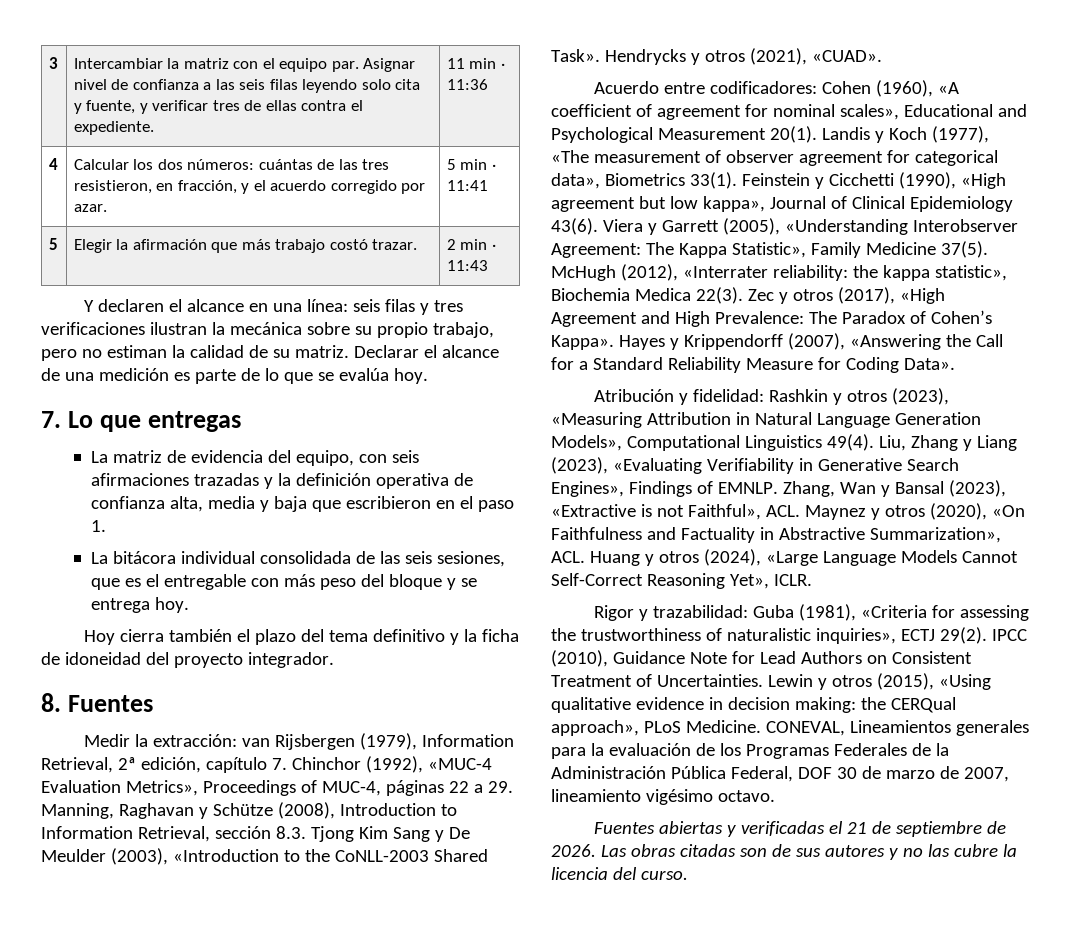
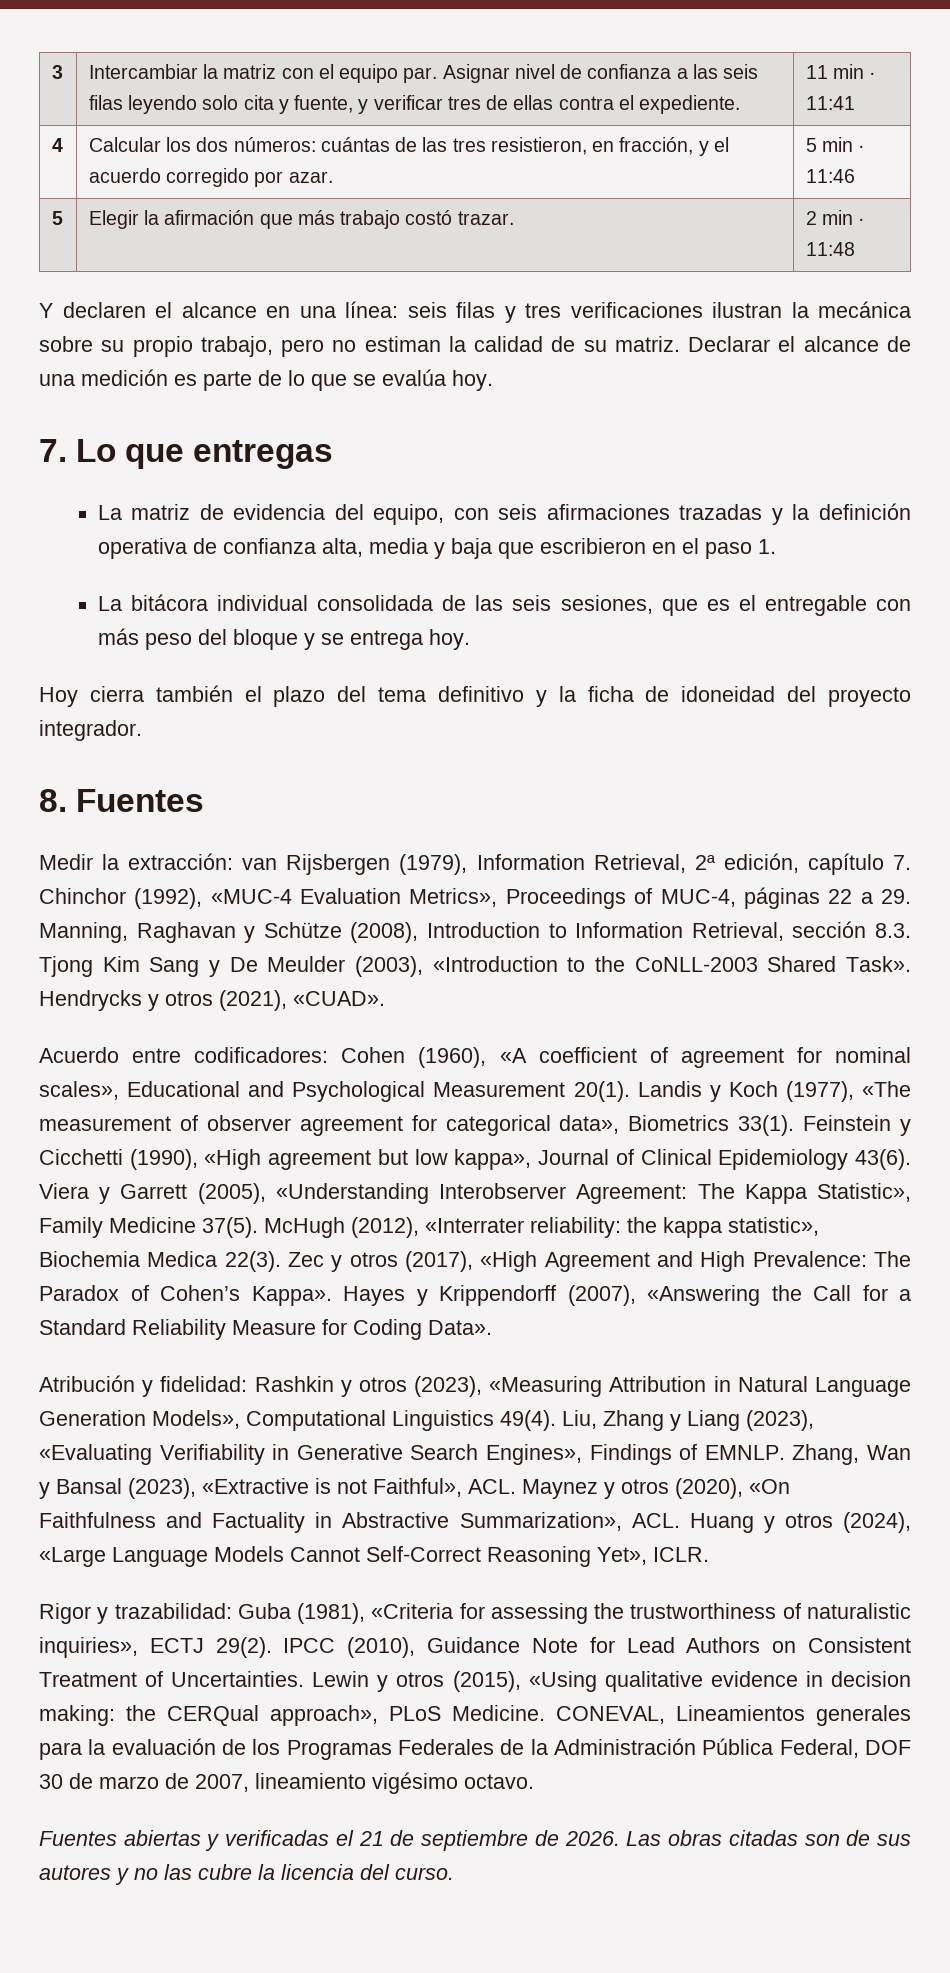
[446,79,488,90] 11:36 -> [805,96,855,110] 11:41
[446,180,488,191] 11:41 -> [805,169,855,183] 11:46
[446,260,488,271] 11:43 -> [805,242,855,256] 11:48

